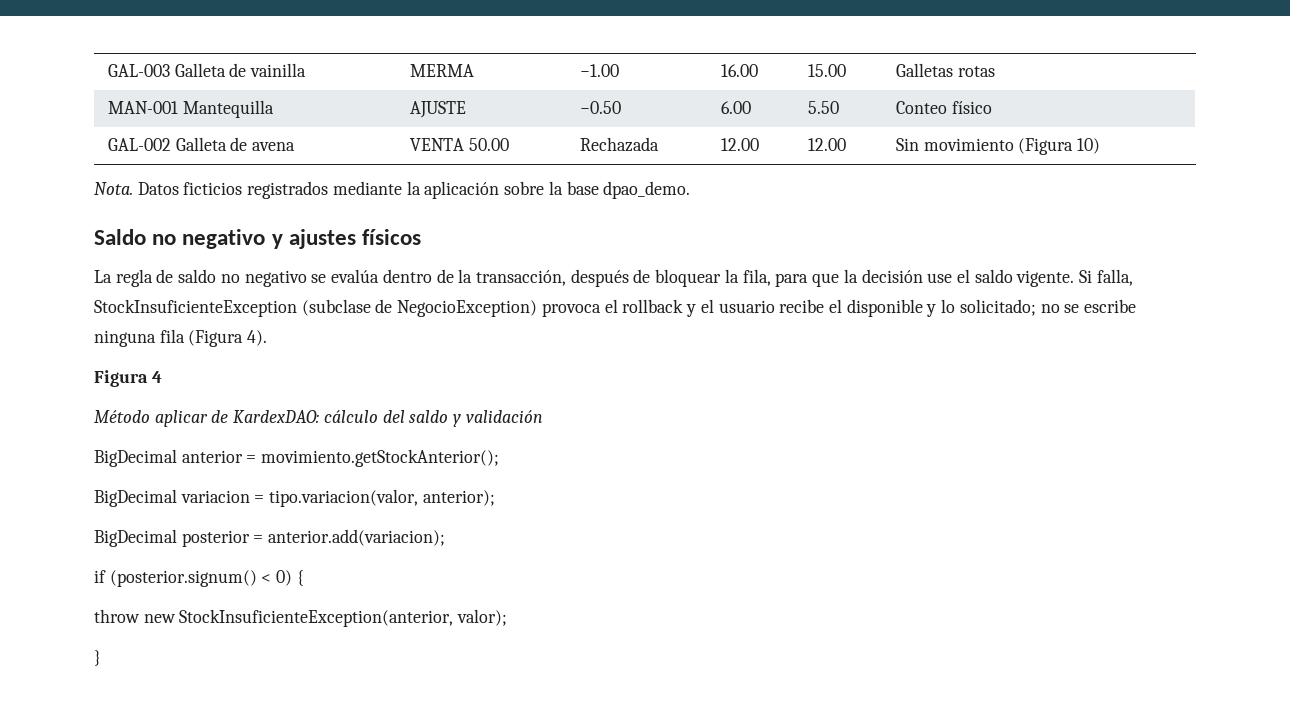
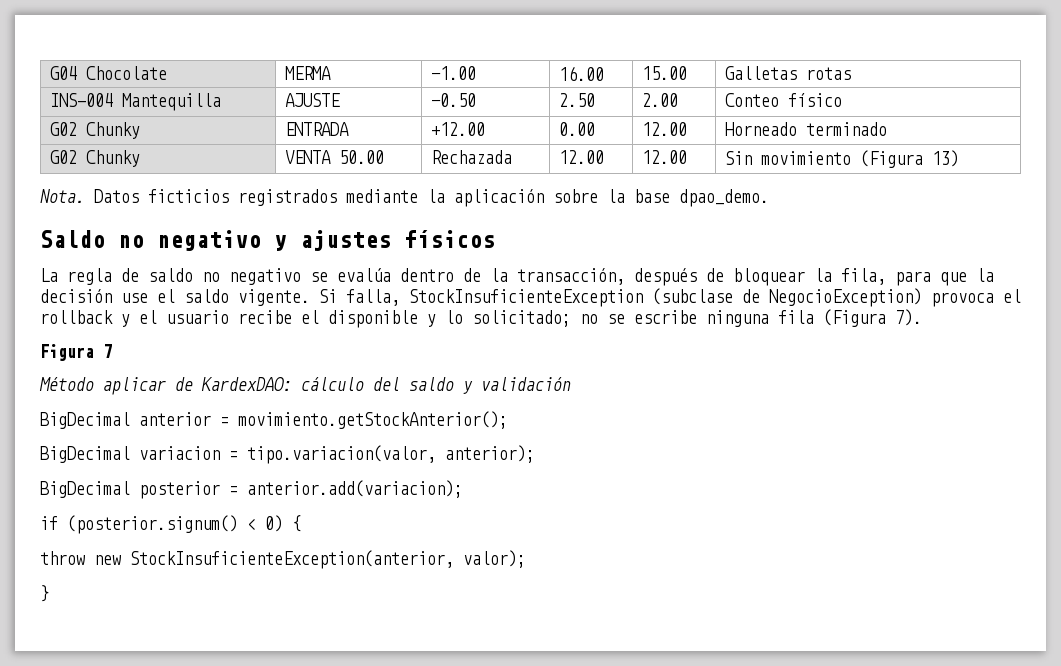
[107,63,307,77] GAL-003 Galleta de vainilla -> [50,66,168,80] G04 Chocolate
[107,101,178,114] MAN-001 -> [50,93,114,107] INS-004
[720,101,751,114] [807,101,839,114] 6.00 | 5.50 -> [559,93,596,107] [642,93,679,107] 2.50 | 2.00
[107,137,296,151] GAL-002 Galleta de avena -> [50,122,141,139] [285,122,350,136] [431,122,486,136] [559,122,596,136] [642,122,688,136] [725,122,888,136] [50,150,141,167] G02 Chunky | ENTRADA | +12.00 | 0.00 | 12.00 | Horneado terminado // G02 Chunky
[1077,138,1101,154] 10) -> [932,150,960,167] 13)
[247,330,268,346] 4). -> [895,309,922,326] 7).
[151,371,162,383] 4 -> [103,344,112,358] 7

